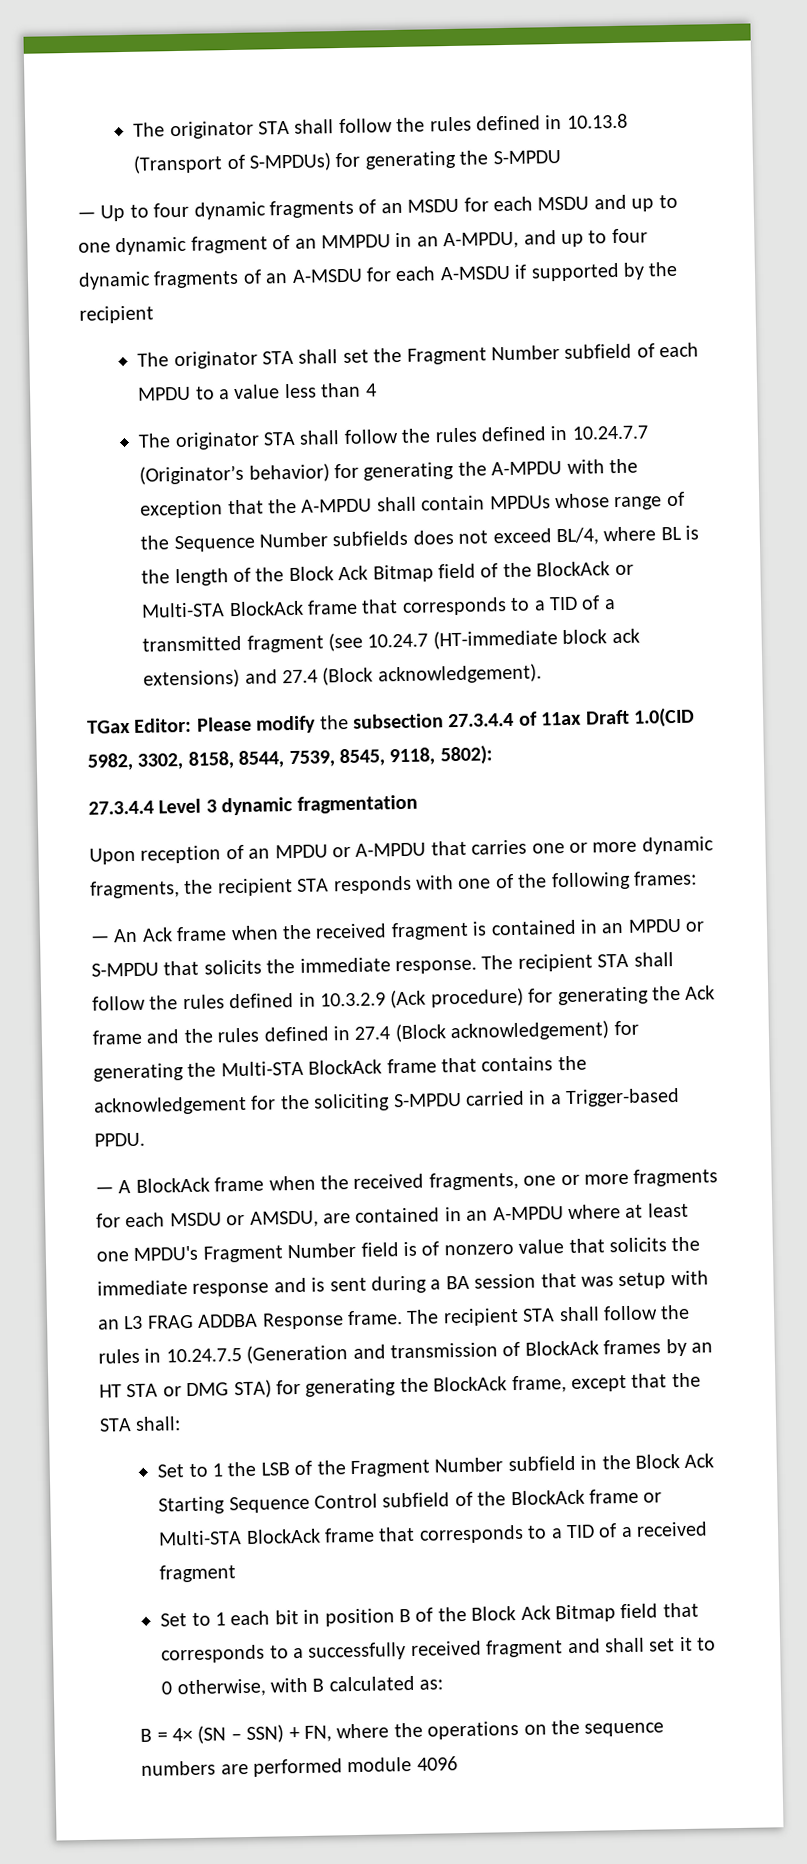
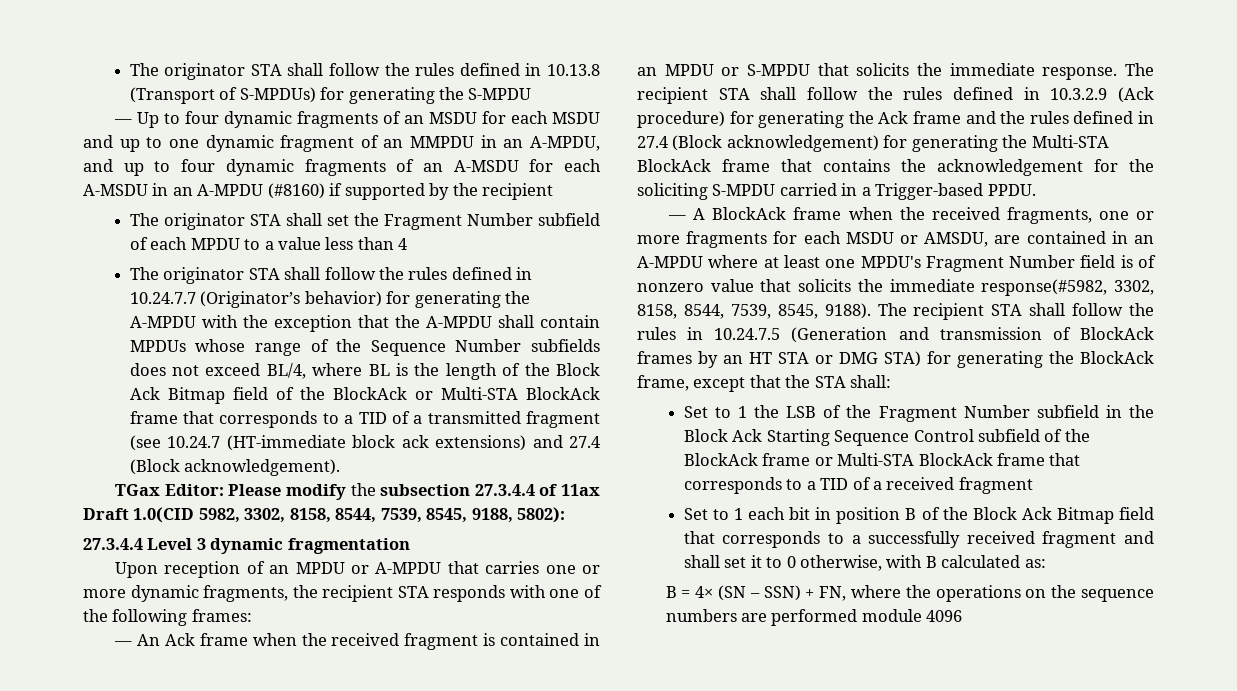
(511, 273) none -> [152,183,325,199] in an A-MPDU (#8160)
[389,747,436,766] 9118, -> [471,508,513,523] 9188,
[192,1270,709,1297] [98,1310,403,1330] response and is sent during a BA session that was setup with an L3 FRAG ADDBA Response frame. -> [981,279,1154,296] [637,303,871,319] response(#5982, 3302, 8158, 8544, 7539, 8545, 9188).

